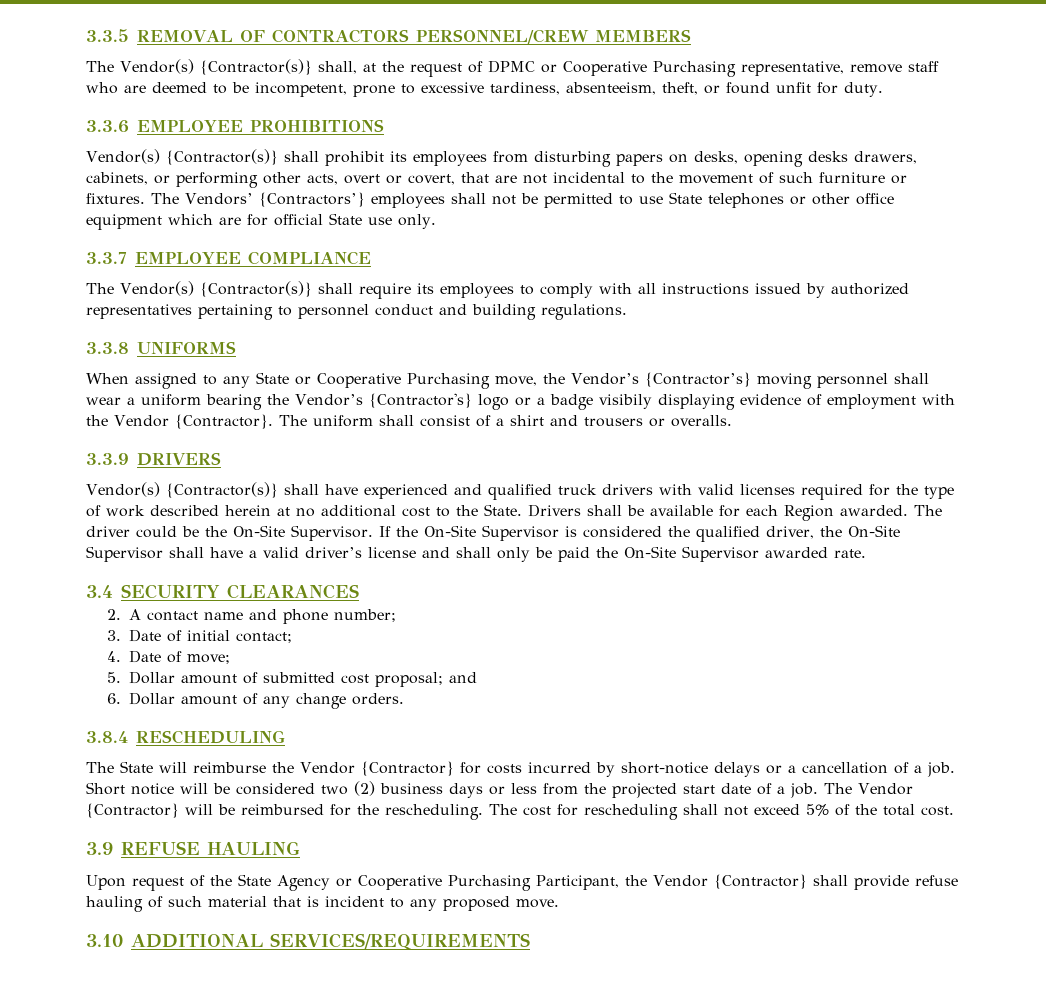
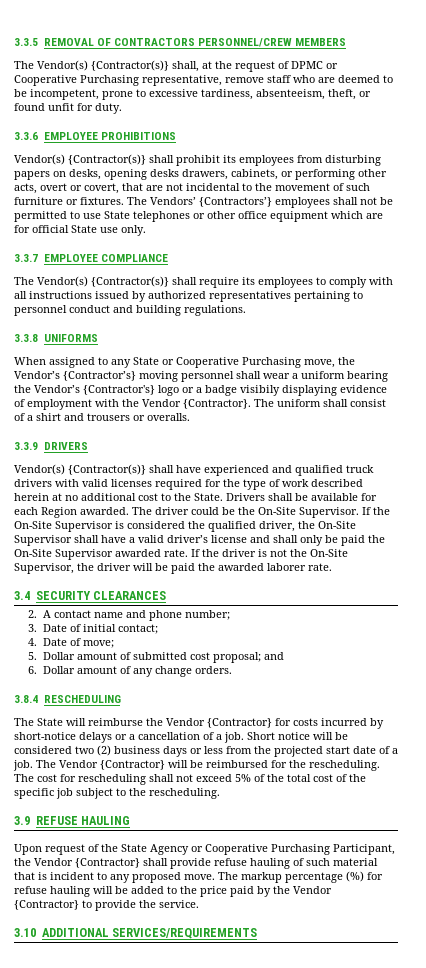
(866, 553) none -> [191,549,348,557] [14,563,332,574] If the driver is not the On-Site Supervisor, the driver will be paid the awarded laborer rate.
[921,806,954,816] cost. -> [313,774,366,782] [14,788,220,799] cost of the specific job subject to the rescheduling.
(559, 903) none -> [218,871,383,883] [14,886,332,897] [14,900,199,911] The markup percentage (%) for refuse hauling will be added to the price paid by the Vendor {Contractor} to provide the service.

